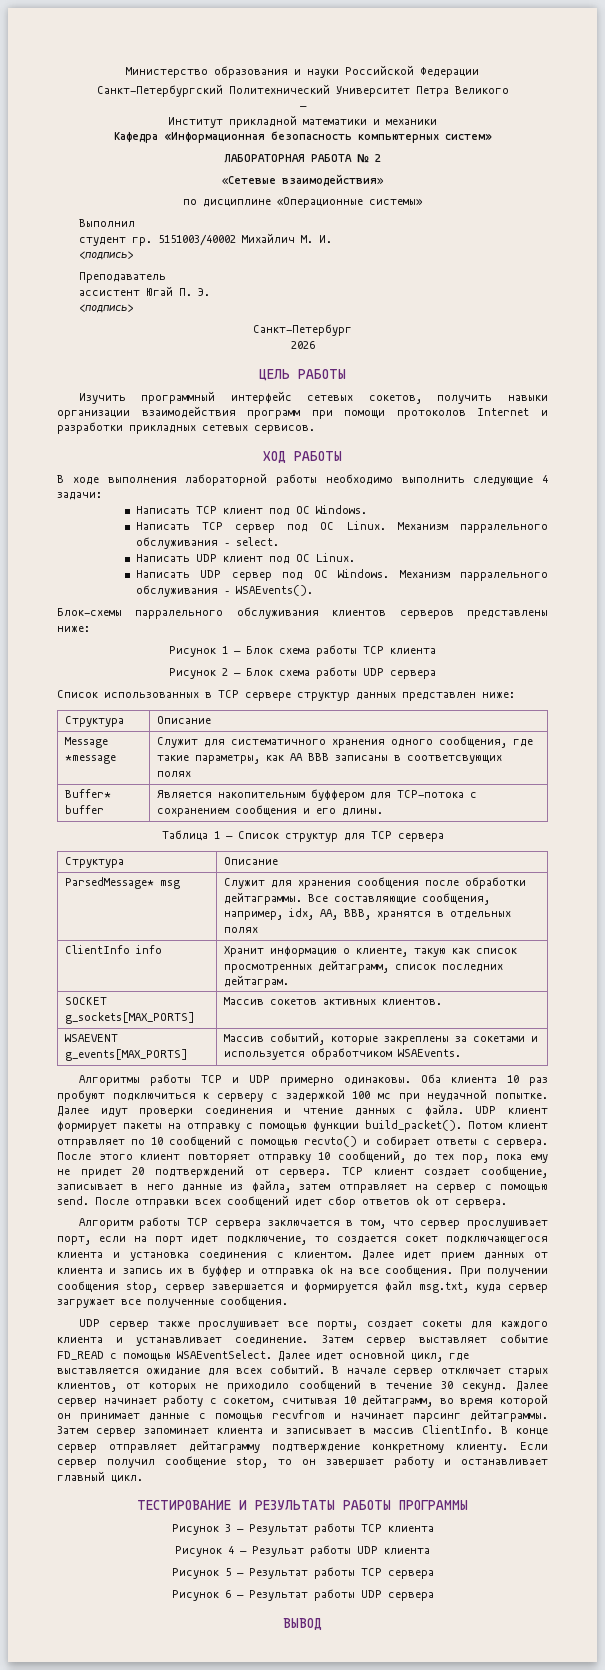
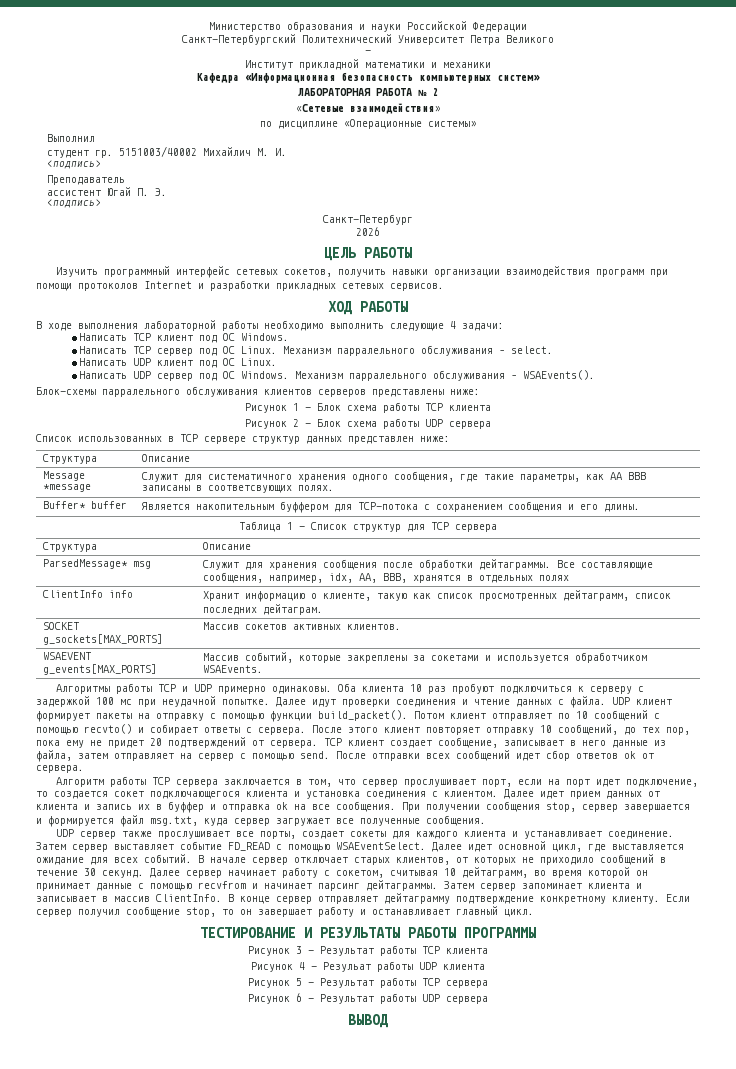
[156,771,191,778] полях -> [297,485,334,491] полях.

